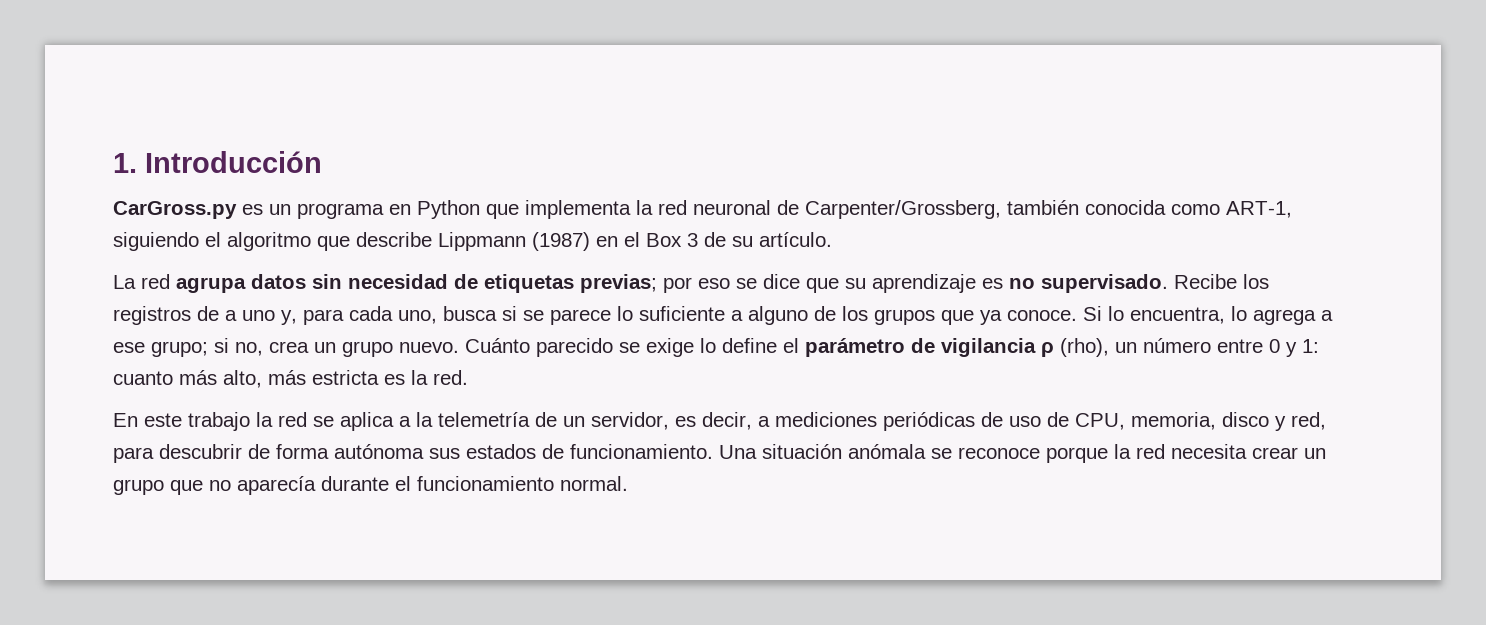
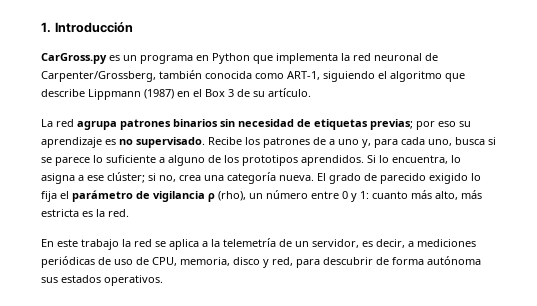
[251,274,306,289] datos -> [120,119,218,130] patrones binarios
[736,274,839,293] se dice que -> (456, 124) none
[113,306,191,325] registros -> [263,137,310,148] patrones
[874,309,1077,325] grupos que ya conoce. -> [242,155,364,166] prototipos aprendidos.
[1253,309,1316,325] agrega -> [41,173,75,184] asigna
[151,341,208,357] grupo; -> [107,172,145,183] clúster;
[314,338,777,357] un grupo nuevo. Cuánto parecido se exige lo define -> [204,172,481,184] [41,191,57,202] una categoría nueva. El grado de parecido exigido lo fija
[542,444,1326,463] [113,476,628,495] de funcionamiento. Una situación anómala se reconoce porque la red necesita crear un grupo que no aparecía durante el funcionamiento normal. -> [104,275,163,286] operativos.

